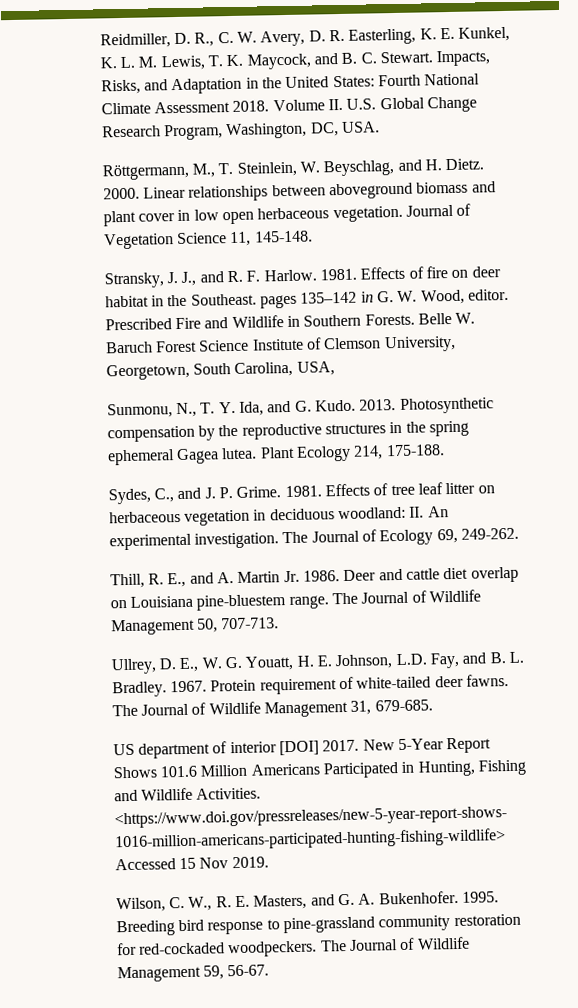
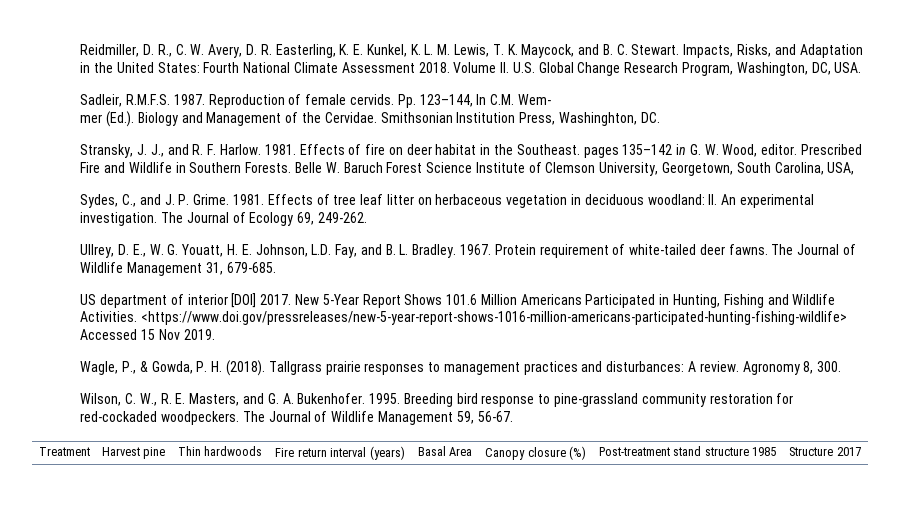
[101,158,485,181] [102,181,496,202] [102,203,472,227] [103,230,313,250] Röttgermann, M., T. Steinlein, W. Beyschlag, and H. Dietz. 2000. Linear relationships between aboveground biomass and plant cover in low open herbaceous vegetation. Journal of Vegetation Science 11, 145-148. -> [80,94,551,108] [80,111,660,127] Sadleir, R.M.F.S. 1987. Reproduction of female cervids. Pp. 123–144, In C.M. Wem- // mer (Ed.). Biology and Management of the Cervidae. Smithsonian Institution Press, Washinghton, DC.
[106,397,494,419] [106,420,469,443] [106,444,445,466] // Sunmonu, N., T. Y. Ida, and G. Kudo. 2013. Photosynthetic compensation by the reproductive structures in the spring ephemeral Gagea lutea. Plant Ecology 214, 175-188. -> (855, 168) none
[109,566,519,589] [109,589,481,611] [110,617,280,636] // Thill, R. E., and A. Martin Jr. 1986. Deer and cattle diet overlap on Louisiana pine-bluestem range. The Journal of Wildlife Management 50, 707-713. -> (367, 217) none
(269, 862) none -> [80,360,842,376] // Wagle, P., & Gowda, P. H. (2018). Tallgrass prairie responses to management practices and disturbances: A review. Agronomy 8, 300.
(270, 970) none -> [38,447,90,456] [101,447,166,459] [177,446,263,456] [275,446,405,460] [417,446,473,456] [485,446,586,460] [598,446,777,456] [789,447,861,456] // Treatment | Harvest pine | Thin hardwoods | Fire return interval (years) | Basal Area | Canopy closure (%) | Post-treatment stand structure 1985 | Structure 2017

